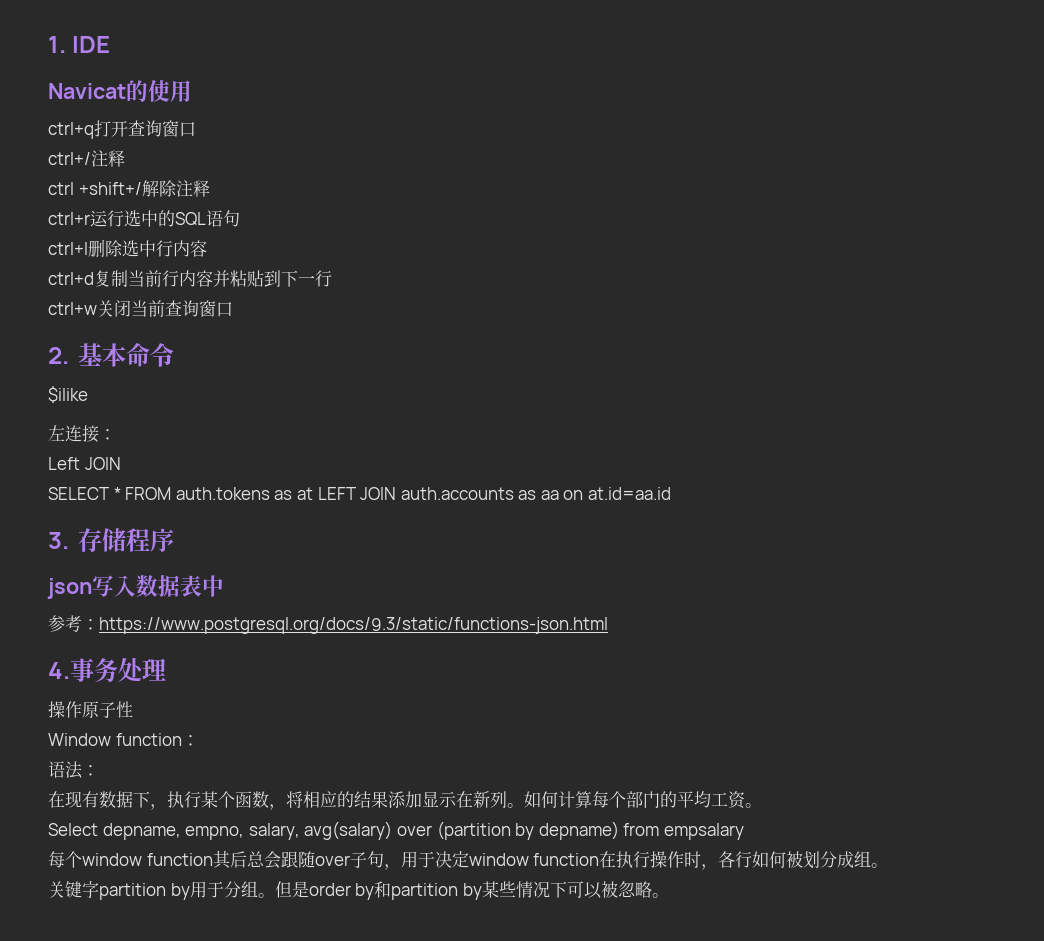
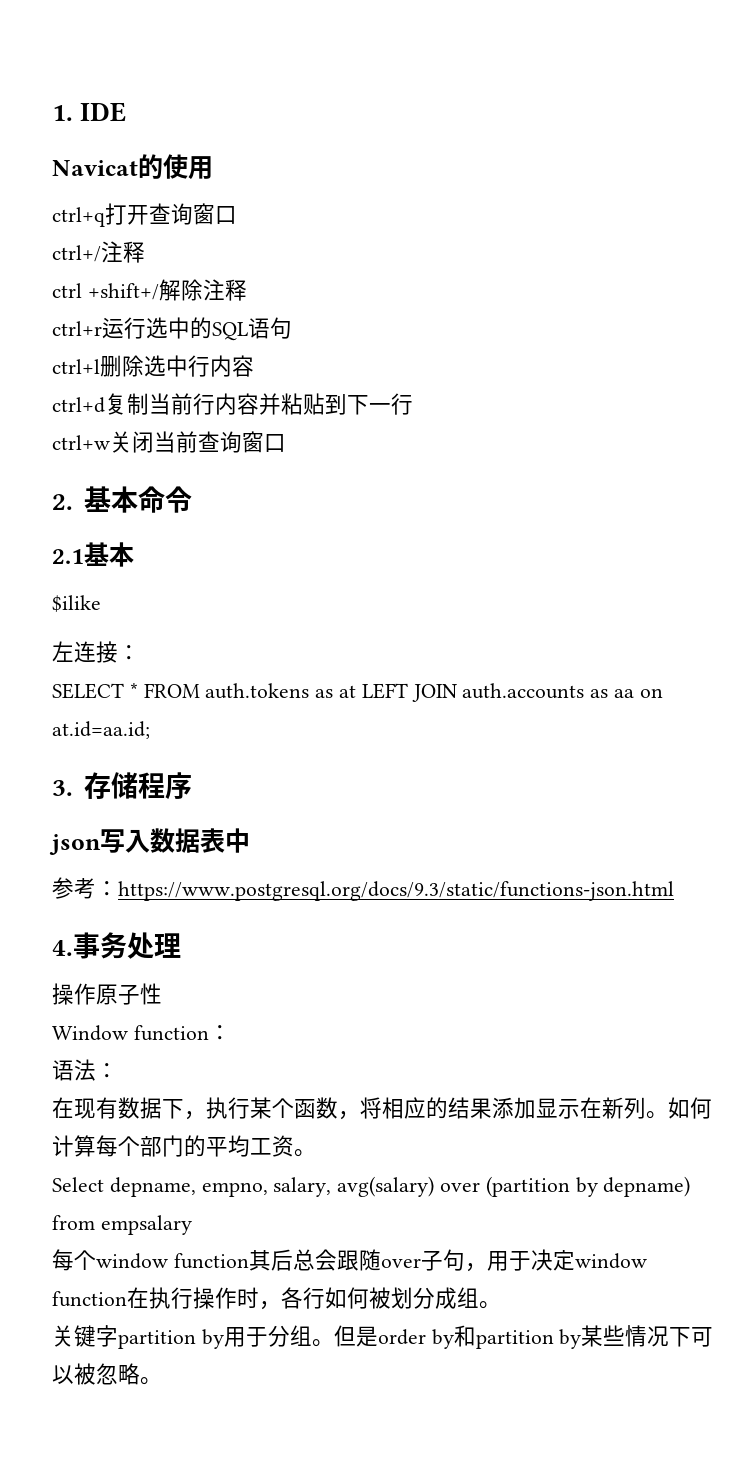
(174, 355) none -> [52,542,134,567] // 2.1基本
[48,457,121,470] // Left JOIN -> (140, 652) none
[588,487,672,500] at.id=aa.id -> [52,721,150,739] at.id=aa.id;

